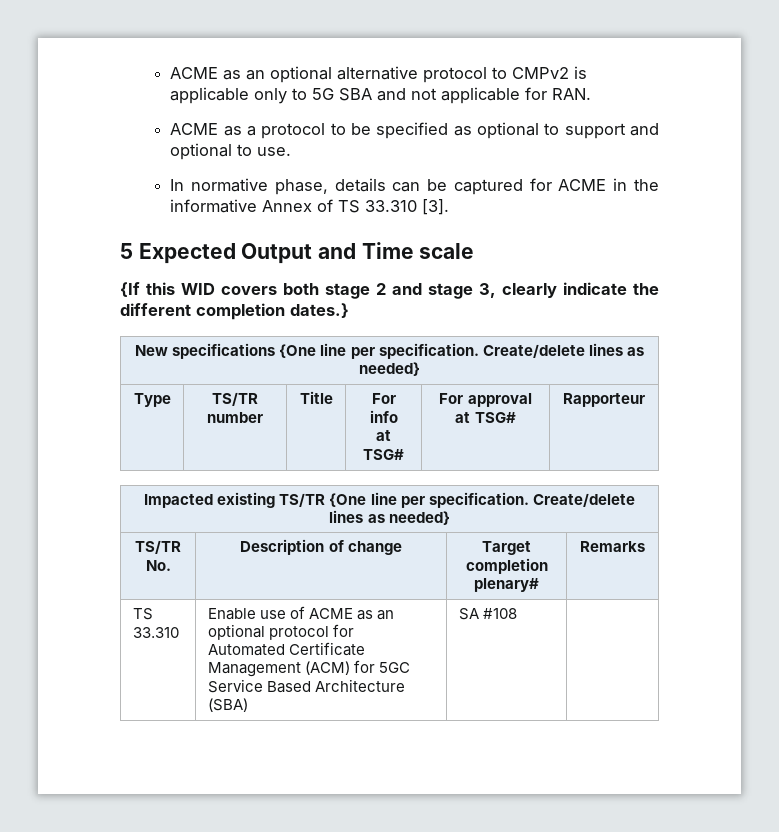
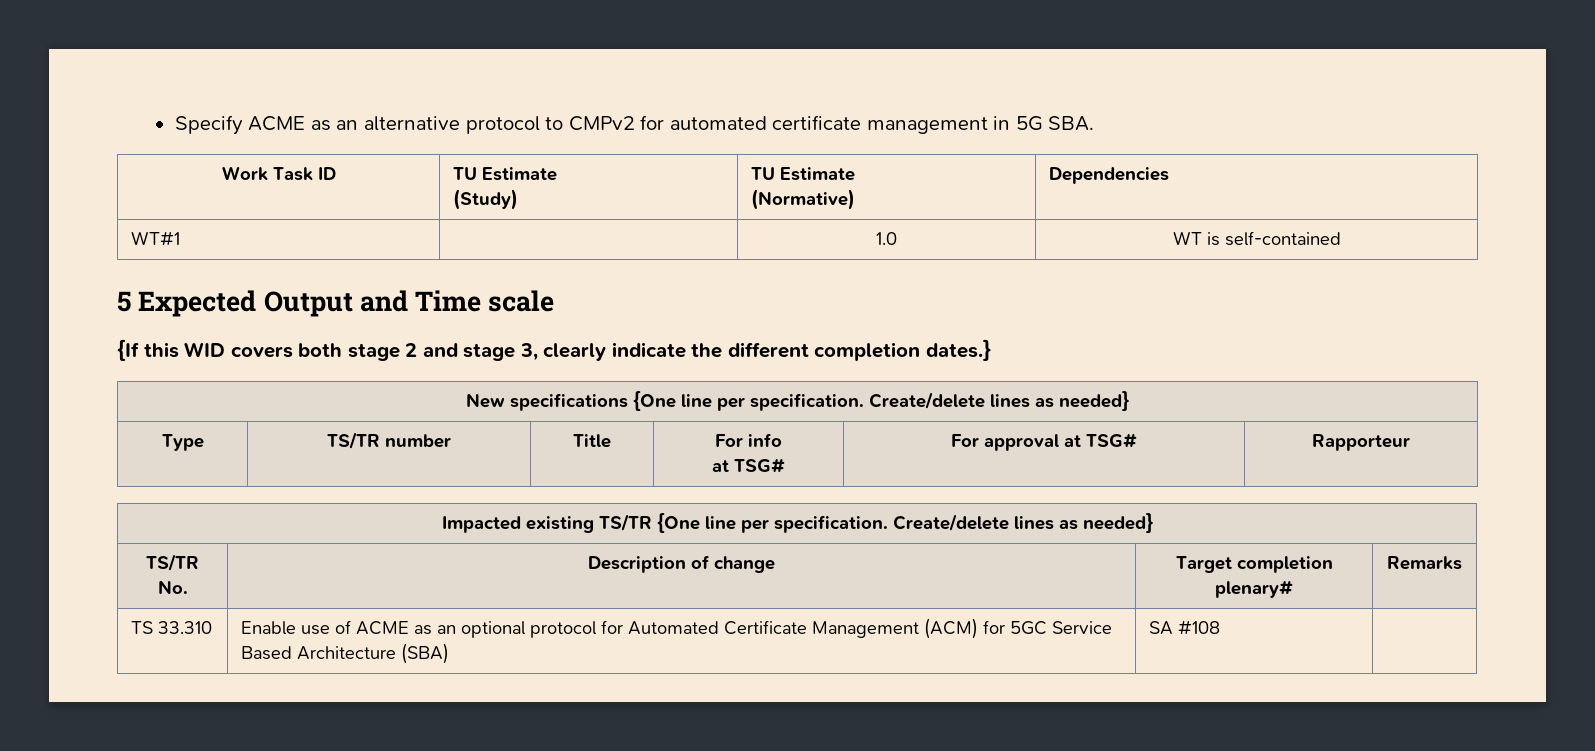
[170,66,333,83] ACME as an optional -> [174,115,359,135] Specify ACME as an
[574,66,588,79] [170,87,592,104] [170,122,659,139] [170,143,292,160] [170,178,660,195] [170,199,450,215] is applicable only to 5G SBA and not applicable for RAN. // ACME as a protocol to be specified as optional to support and optional to use. // In normative phase, details can be captured for ACME in the informative Annex of TS 33.310 [3]. -> [640,115,1095,134] [221,166,336,181] [453,167,558,181] [453,189,519,210] [751,167,856,181] [751,189,856,210] [1049,167,1170,184] [131,231,181,246] [876,232,897,245] [1172,231,1341,246] for automated certificate management in 5G SBA. // Work Task ID | TU Estimate // (Study) | TU Estimate // (Normative) | Dependencies // WT#1 | | 1.0 | WT is self-contained

